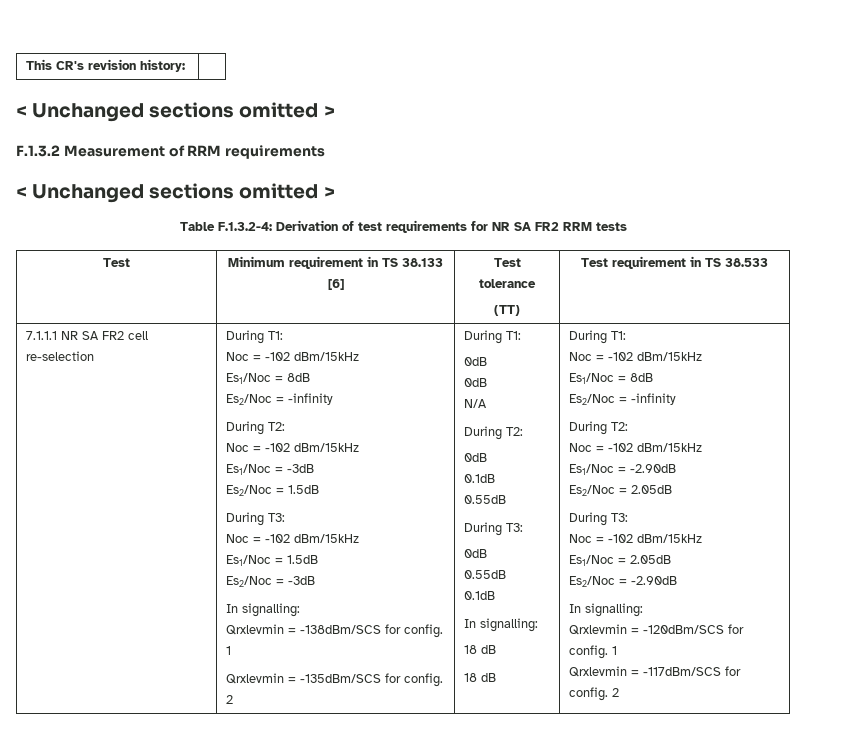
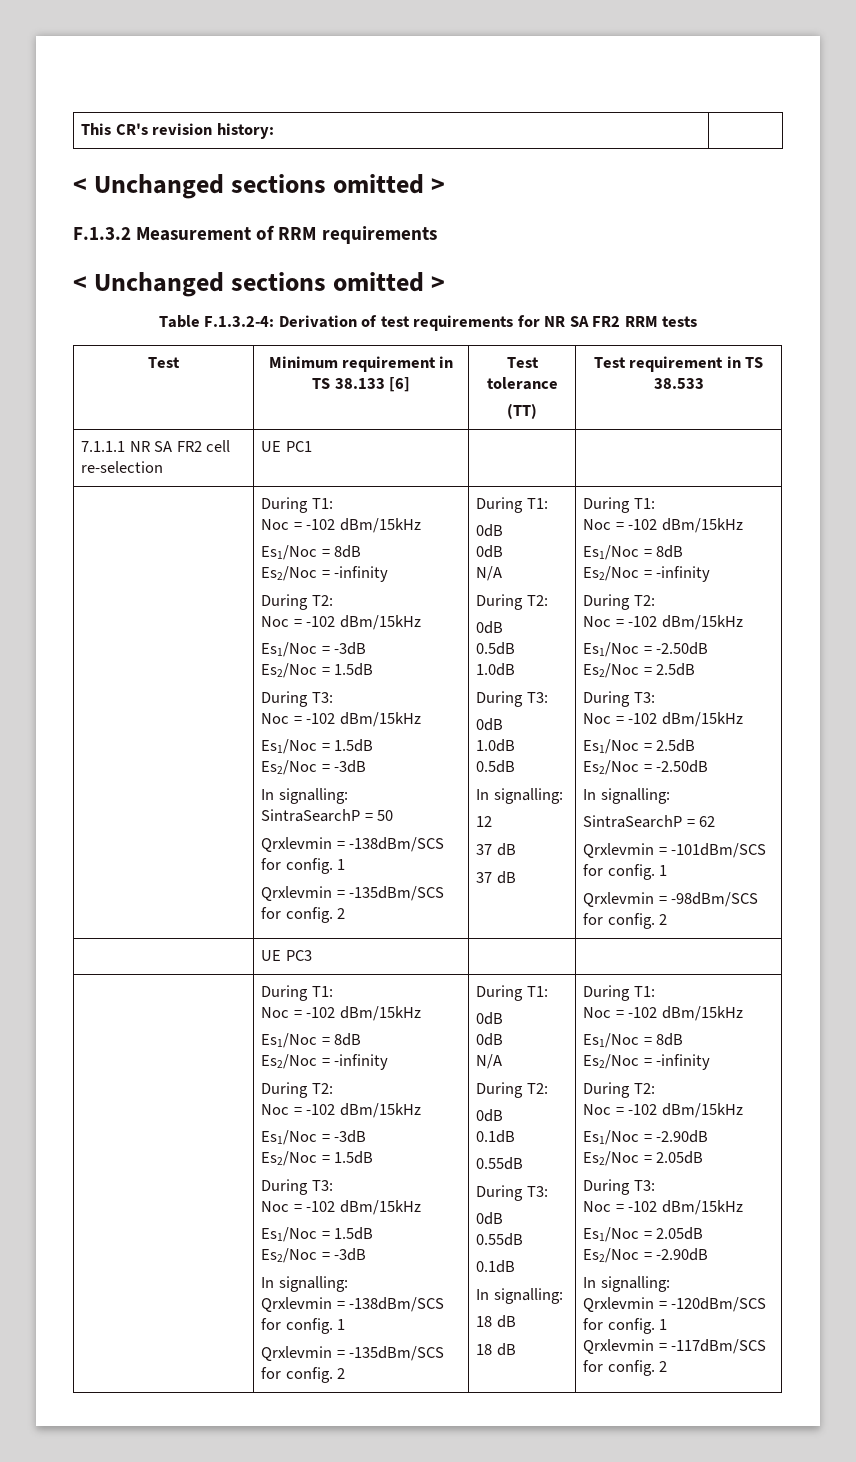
(95, 356) none -> [261,441,312,452] [261,497,333,513] [261,518,421,533] [261,545,362,560] [261,566,389,582] [261,594,333,610] [261,615,421,630] [261,642,367,657] [261,663,374,678] [261,691,333,707] [261,712,421,727] [261,739,374,754] [261,760,367,775] [261,788,348,804] [261,809,394,822] [261,837,445,852] [261,858,346,874] [261,886,445,901] [261,907,346,923] [476,497,548,513] [476,524,504,537] [476,545,504,558] [476,566,503,581] [476,594,548,610] [476,621,504,634] [476,642,516,655] [476,663,516,676] [476,691,548,707] [476,718,504,731] [476,739,516,752] [476,760,516,773] [476,788,563,804] [476,816,493,827] [476,843,516,856] [476,871,516,884] [583,497,655,513] [583,518,743,533] [583,545,684,560] [583,566,711,582] [583,594,655,610] [583,615,743,630] [583,642,709,657] [583,663,696,678] [583,691,655,707] [583,712,743,727] [583,739,696,754] [583,760,709,775] [583,788,670,804] [583,815,716,828] [583,843,767,858] [583,864,668,880] [583,892,759,907] [583,913,668,929] [261,950,312,961] | UE PC1 | | // | During T1: // Noc = -102 dBm/15kHz // Es1/Noc = 8dB // Es2/Noc = -infinity // During T2: // Noc = -102 dBm/15kHz // Es1/Noc = -3dB // Es2/Noc = 1.5dB // During T3: // Noc = -102 dBm/15kHz // Es1/Noc = 1.5dB // Es2/Noc = -3dB // In signalling: // SintraSearchP = 50 // Qrxlevmin = -138dBm/SCS for config. 1 // Qrxlevmin = -135dBm/SCS for config. 2 | During T1: // 0dB // 0dB // N/A // During T2: // 0dB // 0.5dB // 1.0dB // During T3: // 0dB // 1.0dB // 0.5dB // In signalling: // 12 // 37 dB // 37 dB | During T1: // Noc = -102 dBm/15kHz // Es1/Noc = 8dB // Es2/Noc = -infinity // During T2: // Noc = -102 dBm/15kHz // Es1/Noc = -2.50dB // Es2/Noc = 2.5dB // During T3: // Noc = -102 dBm/15kHz // Es1/Noc = 2.5dB // Es2/Noc = -2.50dB // In signalling: // SintraSearchP = 62 // Qrxlevmin = -101dBm/SCS for config. 1 // Qrxlevmin = -98dBm/SCS for config. 2 // | UE PC3 | | //

